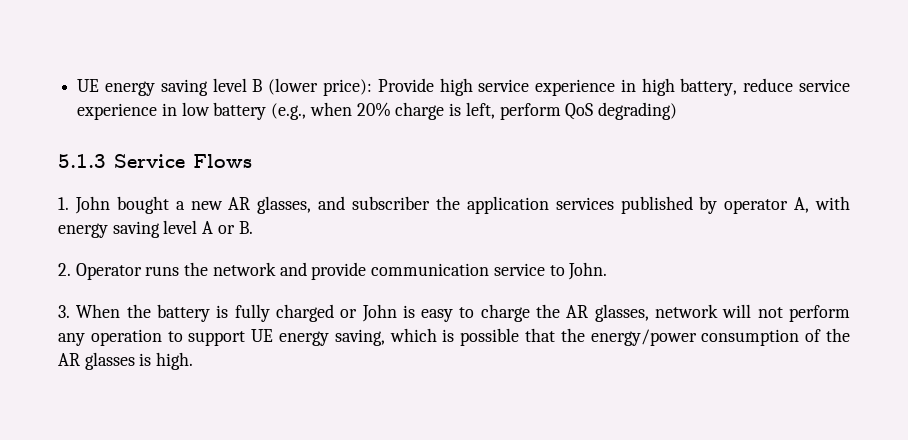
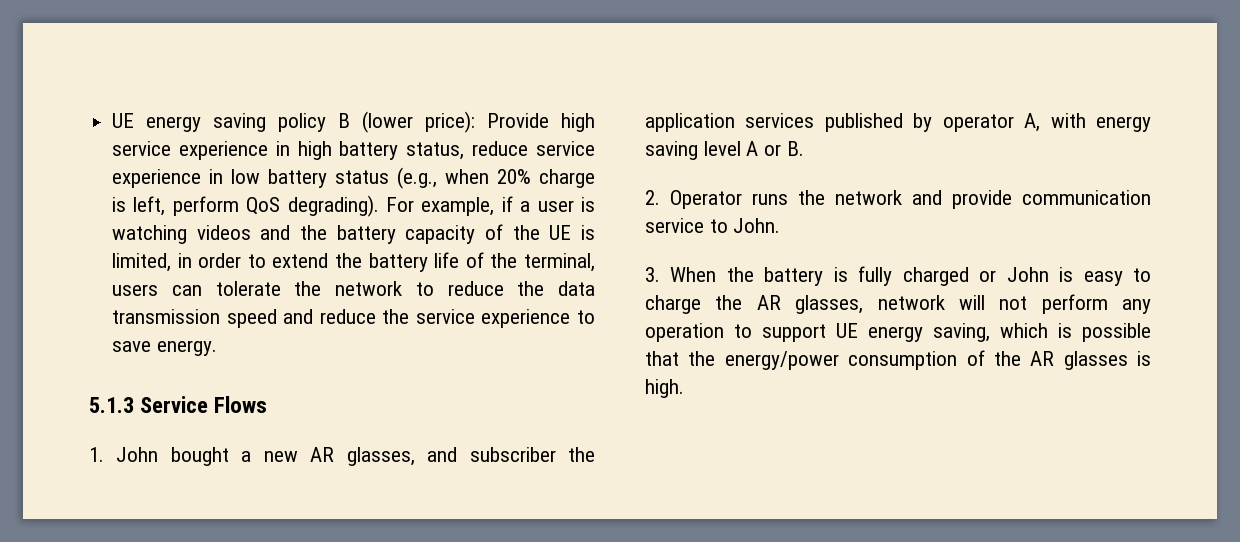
[212,78,247,92] level -> [278,113,327,132] policy
[680,78,738,96] battery, -> [339,141,465,160] battery status,
(267, 111) none -> [335,170,390,184] status
[597,102,677,120] degrading) -> [287,195,595,217] [112,224,595,244] [112,252,595,272] [112,281,595,296] [112,309,595,328] [112,340,217,356] degrading). For example, if a user is watching videos and the battery capacity of the UE is limited, in order to extend the battery life of the terminal, users can tolerate the network to reduce the data transmission speed and reduce the service experience to save energy.

